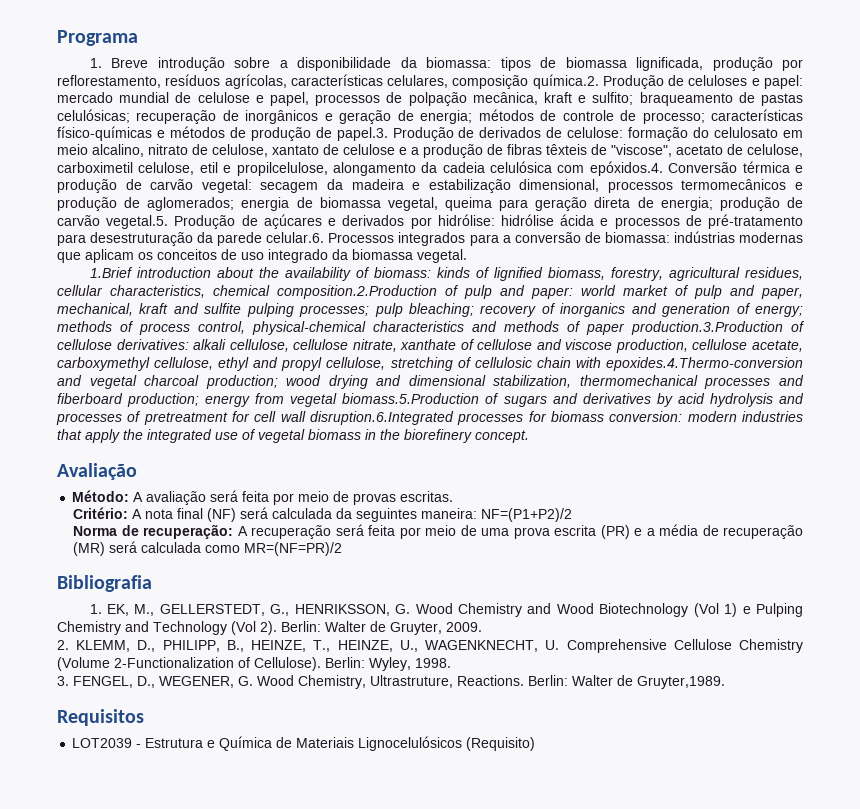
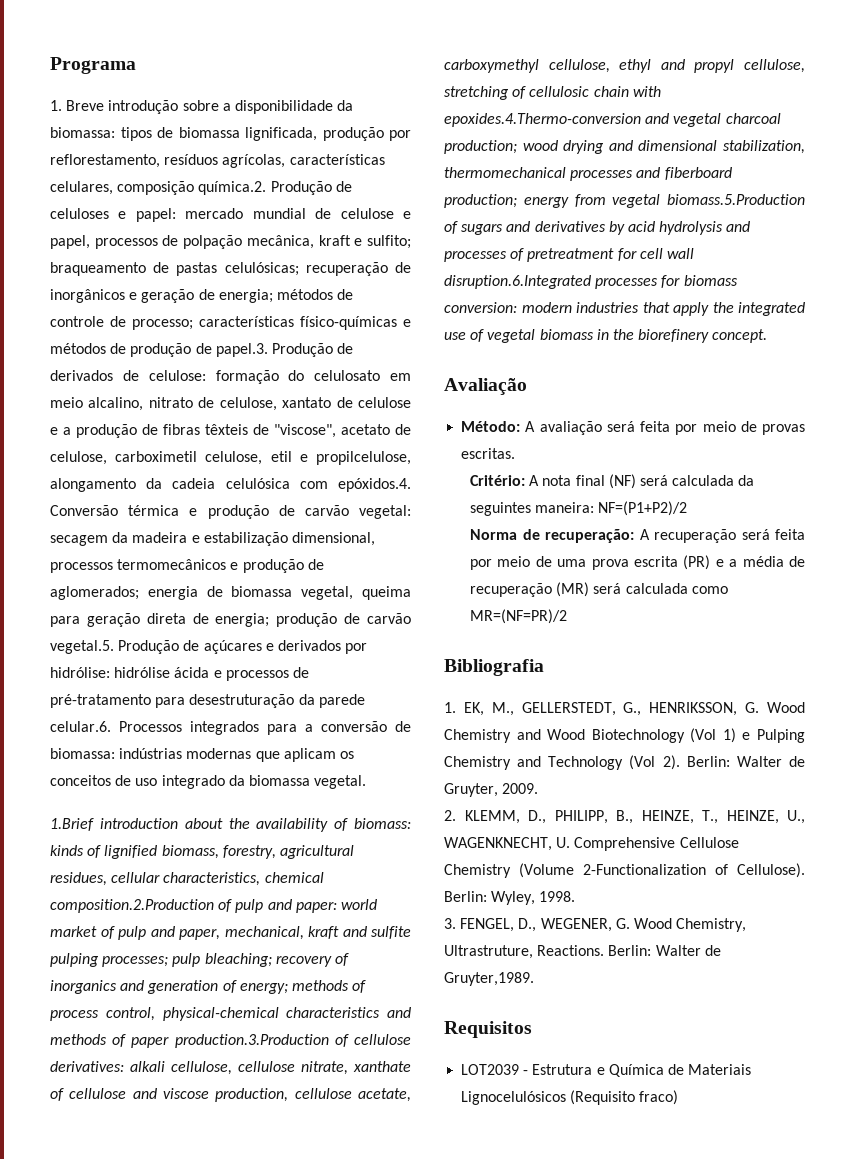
[466,737,536,751] (Requisito) -> [570,1090,679,1105] (Requisito fraco)

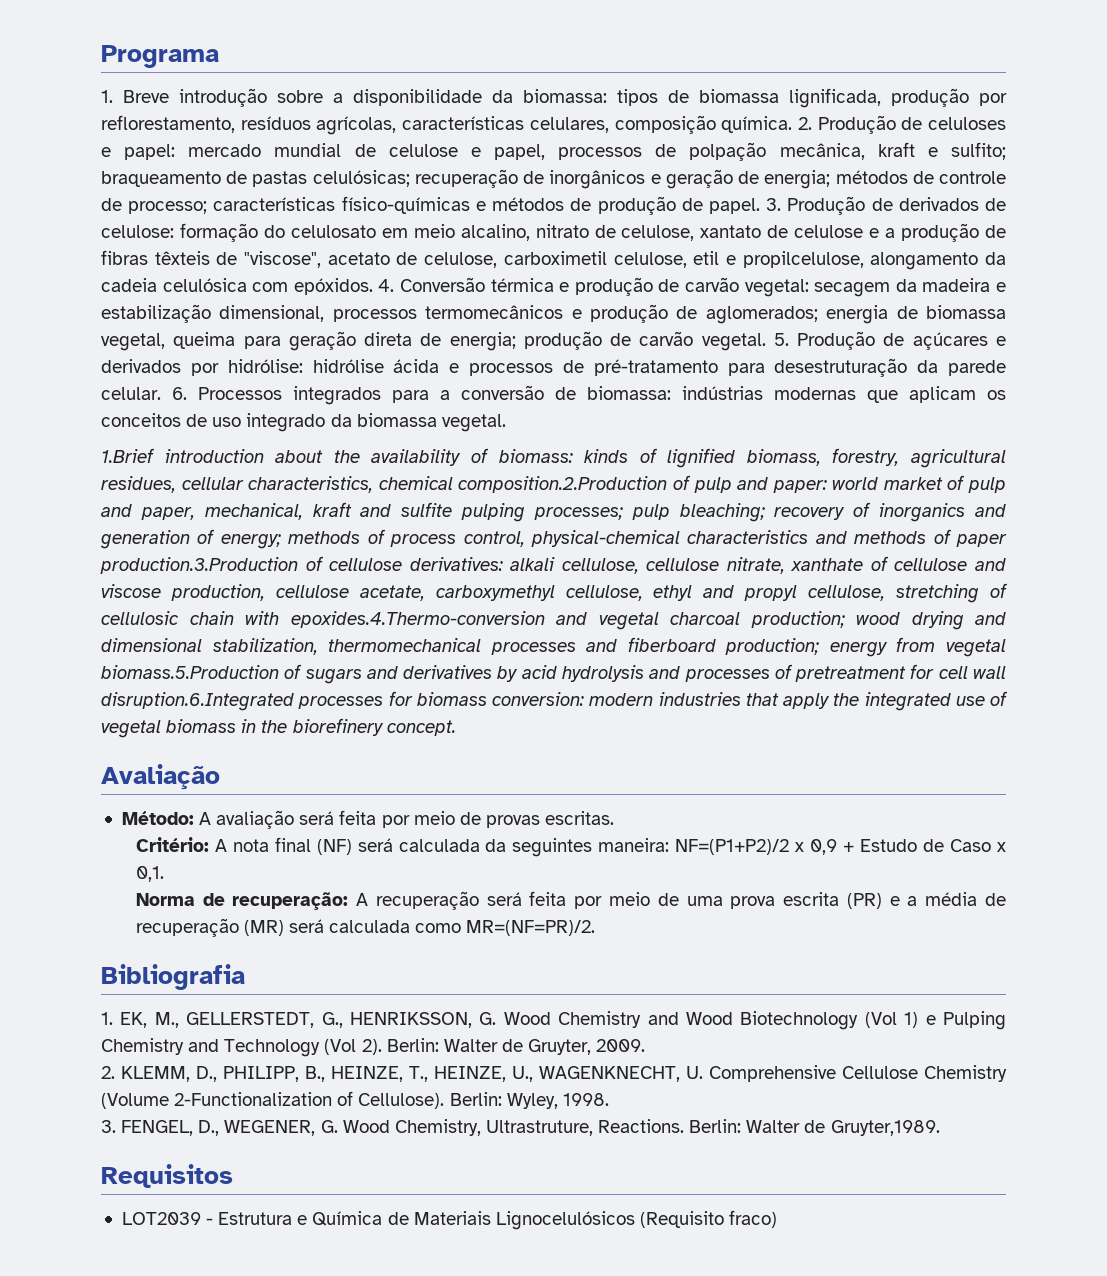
[198,181,267,195] química.2. -> [721,116,812,133] química. 2.
[215,343,268,357] papel.3. -> [708,198,782,214] papel. 3.
[337,478,411,492] epóxidos.4. -> [293,278,395,295] epóxidos. 4.
[50,640,114,654] vegetal.5. -> [701,333,789,351] vegetal. 5.
[50,721,111,732] celular.6. -> [101,387,187,400] celular. 6.
(688, 508) none -> [795,839,1006,855] [135,866,164,882] x 0,9 + Estudo de Caso x 0,1.
[470,609,568,624] MR=(NF=PR)/2 -> [466,920,596,936] MR=(NF=PR)/2.

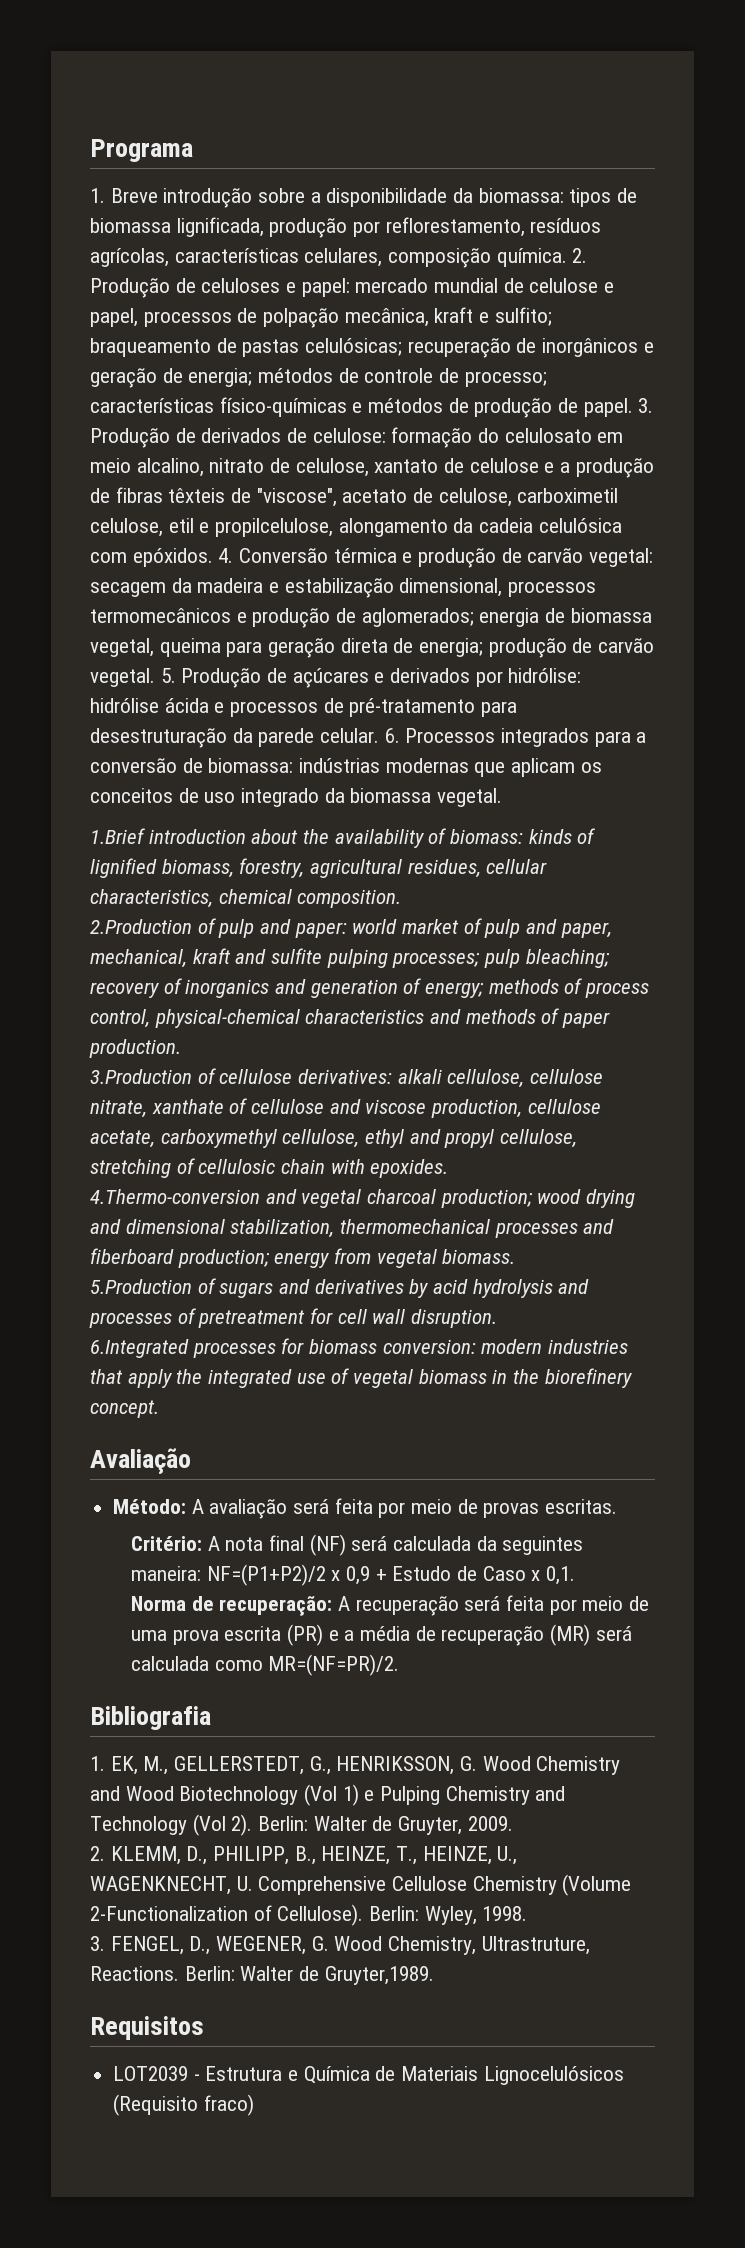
[458,476,668,493] composition.2.Production -> [297,889,402,908] [90,919,192,934] composition. // 2.Production
[100,557,298,574] production.3.Production -> [89,1039,181,1058] [90,1069,192,1084] production. // 3.Production
[290,611,545,628] epoxides.4.Thermo-conversion -> [370,1159,449,1178] [90,1189,260,1204] epoxides. // 4.Thermo-conversion
[101,665,279,679] biomass.5.Production -> [442,1249,516,1264] [90,1279,192,1294] biomass. // 5.Production
[101,692,294,711] disruption.6.Integrated -> [411,1309,498,1328] [90,1339,189,1358] disruption. // 6.Integrated

